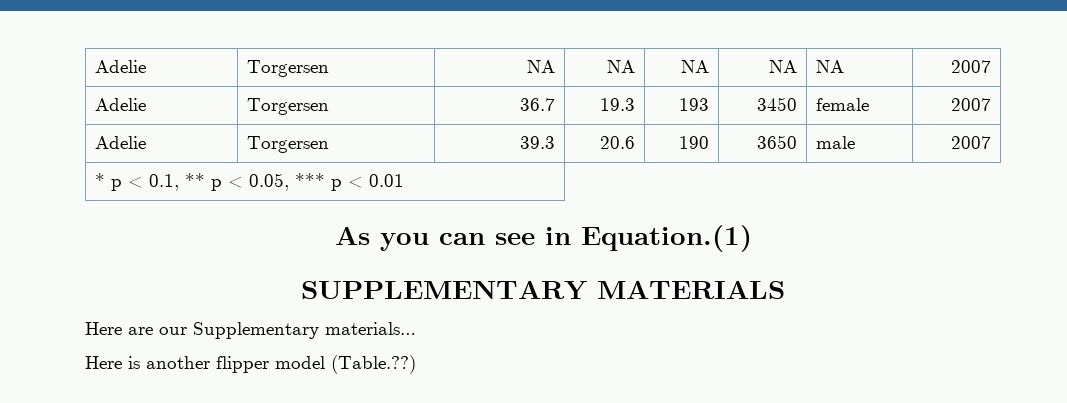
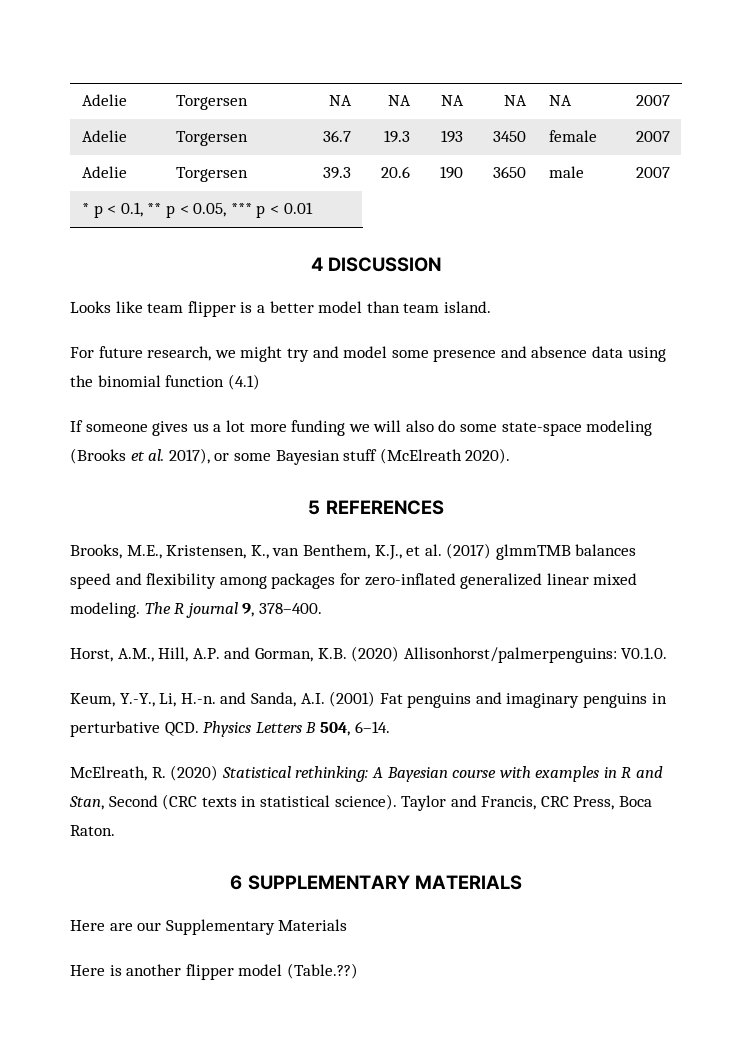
[334,225,752,252] As you can see in Equation.(1) // -> [310,257,442,272] [70,301,491,317] [70,346,666,362] [70,374,260,390] [70,420,653,436] [70,448,511,465] [308,500,444,515] [70,543,637,560] [70,573,638,589] [70,602,322,618] [70,646,668,663] [70,691,667,708] [70,721,390,737] [70,765,664,782] [69,794,653,811] [70,825,115,836] [230,875,243,890] 4 DISCUSSION // Looks like team flipper is a better model than team island. // For future research, we might try and model some presence and absence data using the binomial function (4.1) // If someone gives us a lot more funding we will also do some state-space modeling (Brooks et al. 2017), or some Bayesian stuff (McElreath 2020). // 5 REFERENCES // Brooks, M.E., Kristensen, K., van Benthem, K.J., et al. (2017) glmmTMB balances speed and flexibility among packages for zero-inflated generalized linear mixed modeling. The R journal 9, 378–400. // Horst, A.M., Hill, A.P. and Gorman, K.B. (2020) Allisonhorst/palmerpenguins: V0.1.0. // Keum, Y.-Y., Li, H.-n. and Sanda, A.I. (2001) Fat penguins and imaginary penguins in perturbative QCD. Physics Letters B 504, 6–14. // McElreath, R. (2020) Statistical rethinking: A Bayesian course with examples in R and Stan, Second (CRC texts in statistical science). Taylor and Francis, CRC Press, Boca Raton. // 6
[325,322,416,335] materials… -> [278,919,348,931] Materials

